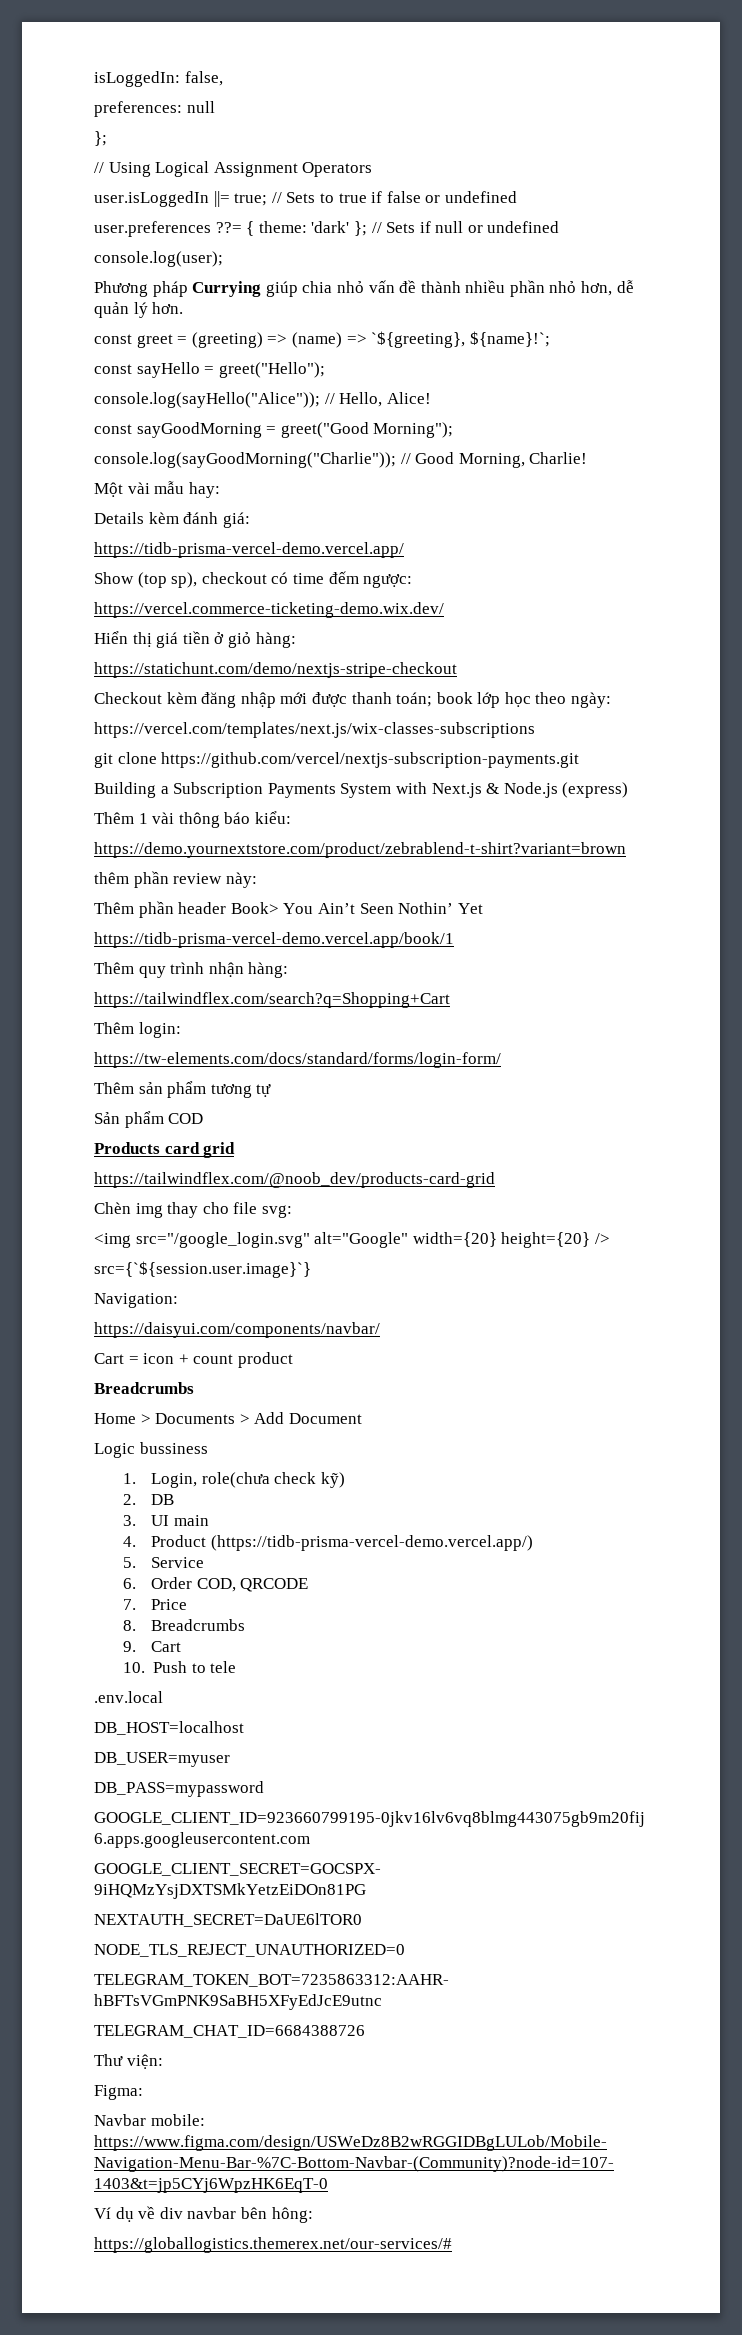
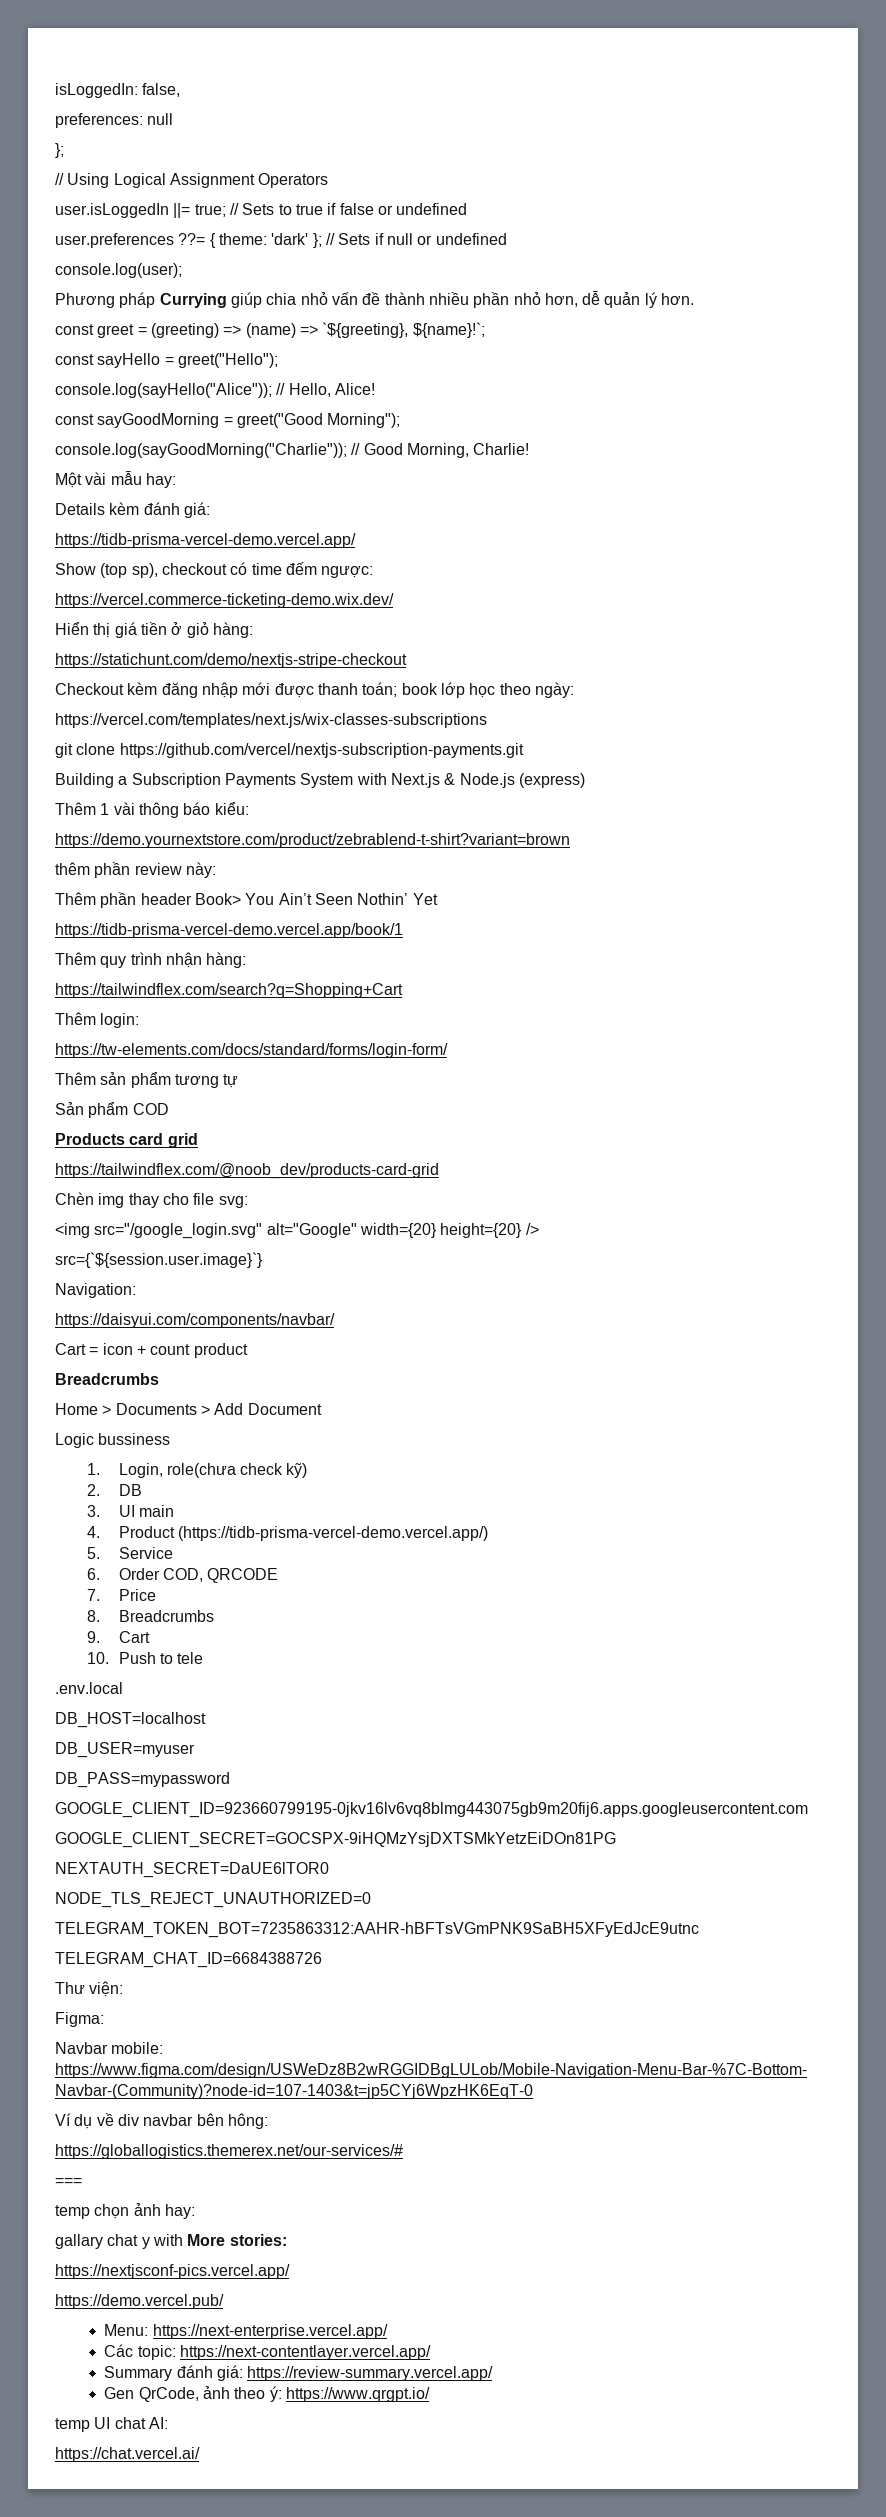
(452, 2245) none -> [55,2178,82,2186] [55,2203,195,2219] [55,2234,287,2249] [55,2264,290,2279] [55,2294,224,2309] [104,2324,388,2339] [104,2344,431,2360] [104,2365,494,2381] [104,2386,430,2402] [55,2417,168,2432] [55,2447,200,2462] // === // temp chọn ảnh hay: // gallary chat y with More stories: // https://nextjsconf-pics.vercel.app/ // https://demo.vercel.pub/ // Menu: https://next-enterprise.vercel.app/ // Các topic: https://next-contentlayer.vercel.app/ // Summary đánh giá: https://review-summary.vercel.app/ // Gen QrCode, ảnh theo ý: https://www.qrgpt.io/ // temp UI chat AI: // https://chat.vercel.ai/

